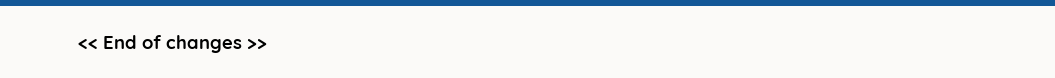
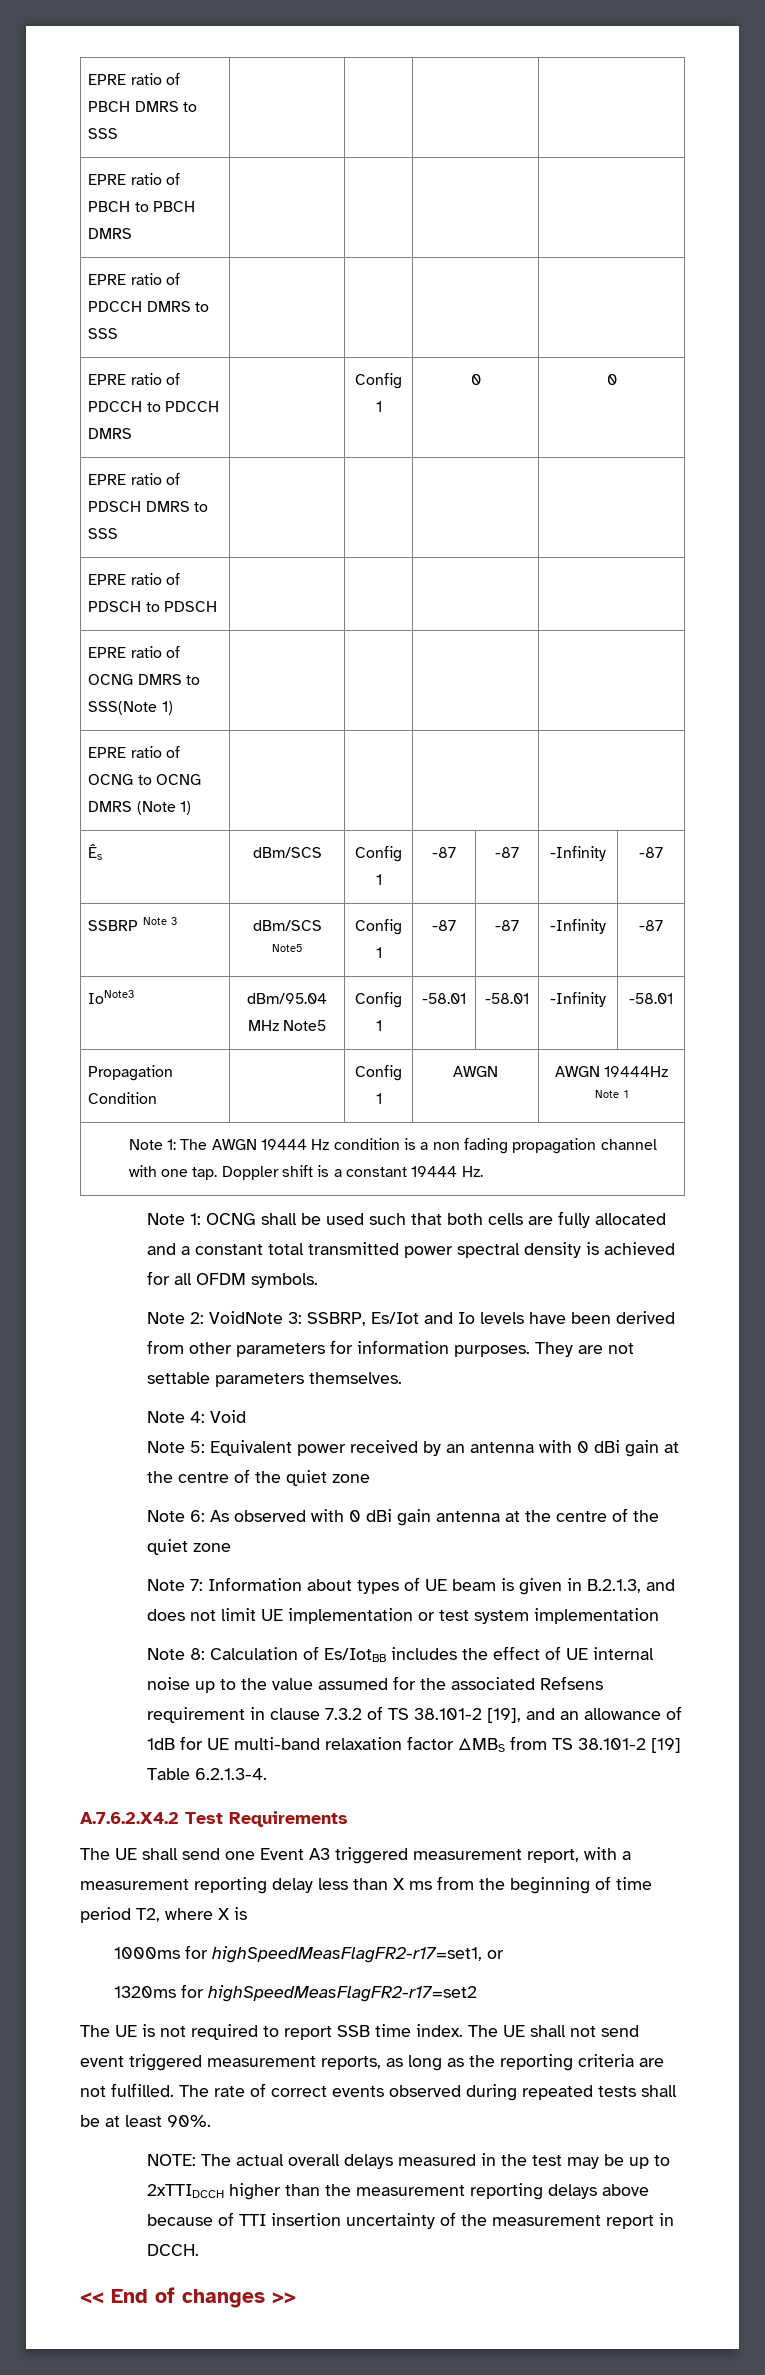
(78, 44) none -> [88,73,180,85] [88,101,197,112] [88,128,119,139] [88,173,180,185] [88,201,195,212] [88,228,133,239] [88,273,180,285] [88,301,209,312] [88,328,119,339] [88,373,180,385] [88,401,219,412] [88,428,133,439] [355,373,402,389] [375,401,382,412] [470,374,481,385] [606,374,617,385] [88,473,180,485] [88,501,208,512] [88,528,119,539] [88,573,180,585] [88,601,217,612] [88,646,180,658] [88,674,200,685] [88,701,173,715] [88,746,180,758] [88,774,201,785] [88,801,191,815] [88,844,103,860] [252,847,322,858] [355,846,402,862] [375,874,382,885] [432,847,456,858] [495,847,519,858] [550,846,606,861] [639,847,663,858] [88,917,177,931] [252,920,322,931] [272,944,302,952] [355,919,402,935] [375,947,382,958] [432,920,456,931] [495,920,519,931] [550,919,606,934] [639,920,663,931] [88,990,135,1004] [247,993,327,1004] [247,1020,327,1031] [355,992,402,1008] [375,1020,382,1031] [422,993,466,1004] [485,993,529,1004] [550,992,606,1007] [629,993,673,1004] [88,1065,174,1081] [88,1092,158,1104] [355,1065,402,1081] [375,1093,382,1104] [453,1066,498,1077] [554,1066,669,1077] [595,1090,628,1098] [128,1138,657,1154] [128,1165,483,1180] [147,1211,667,1228] [147,1242,676,1258] [147,1271,319,1288] [147,1311,676,1326] [147,1340,635,1357] [147,1372,403,1387] [147,1410,247,1423] [147,1440,680,1457] [147,1469,371,1486] [147,1508,660,1526] [147,1539,232,1555] [147,1577,676,1595] [147,1608,660,1624] [147,1646,655,1662] [147,1676,604,1693] [147,1706,683,1723] [147,1736,682,1753] [147,1768,268,1780] [80,1811,348,1827] [80,1847,631,1864] [80,1876,652,1894] [80,1907,247,1923] [113,1945,504,1963] [113,1984,477,2002] [80,2024,639,2040] [80,2054,664,2071] [80,2083,677,2101] [80,2115,211,2127] [147,2153,671,2169] [147,2183,650,2200] [147,2212,675,2229] [147,2244,200,2256] EPRE ratio of PBCH DMRS to SSS | | | | // EPRE ratio of PBCH to PBCH DMRS | | | | // EPRE ratio of PDCCH DMRS to SSS | | | | // EPRE ratio of PDCCH to PDCCH DMRS | | Config 1 | 0 | 0 // EPRE ratio of PDSCH DMRS to SSS | | | | // EPRE ratio of PDSCH to PDSCH | | | | // EPRE ratio of OCNG DMRS to SSS(Note 1) | | | | // EPRE ratio of OCNG to OCNG DMRS (Note 1) | | | | // Ês | dBm/SCS | Config 1 | -87 | -87 | -Infinity | -87 // SSBRP Note 3 | dBm/SCS Note5 | Config 1 | -87 | -87 | -Infinity | -87 // IoNote3 | dBm/95.04 MHz Note5 | Config 1 | -58.01 | -58.01 | -Infinity | -58.01 // Propagation Condition | | Config 1 | AWGN | AWGN 19444Hz Note 1 // Note 1: The AWGN 19444 Hz condition is a non fading propagation channel with one tap. Doppler shift is a constant 19444 Hz. // Note 1: OCNG shall be used such that both cells are fully allocated and a constant total transmitted power spectral density is achieved for all OFDM symbols. // Note 2: VoidNote 3: SSBRP, Es/Iot and Io levels have been derived from other parameters for information purposes. They are not settable parameters themselves. // Note 4: Void // Note 5: Equivalent power received by an antenna with 0 dBi gain at the centre of the quiet zone // Note 6: As observed with 0 dBi gain antenna at the centre of the quiet zone // Note 7: Information about types of UE beam is given in B.2.1.3, and does not limit UE implementation or test system implementation // Note 8: Calculation of Es/IotBB includes the effect of UE internal noise up to the value assumed for the associated Refsens requirement in clause 7.3.2 of TS 38.101-2 [19], and an allowance of 1dB for UE multi-band relaxation factor ΔMBS from TS 38.101-2 [19] Table 6.2.1.3-4. // A.7.6.2.X4.2 Test Requirements // The UE shall send one Event A3 triggered measurement report, with a measurement reporting delay less than X ms from the beginning of time period T2, where X is // 1000ms for highSpeedMeasFlagFR2-r17=set1, or // 1320ms for highSpeedMeasFlagFR2-r17=set2 // The UE is not required to report SSB time index. The UE shall not send event triggered measurement reports, as long as the reporting criteria are not fulfilled. The rate of correct events observed during repeated tests shall be at least 90%. // NOTE: The actual overall delays measured in the test may be up to 2xTTIDCCH higher than the measurement reporting delays above because of TTI insertion uncertainty of the measurement report in DCCH. //

